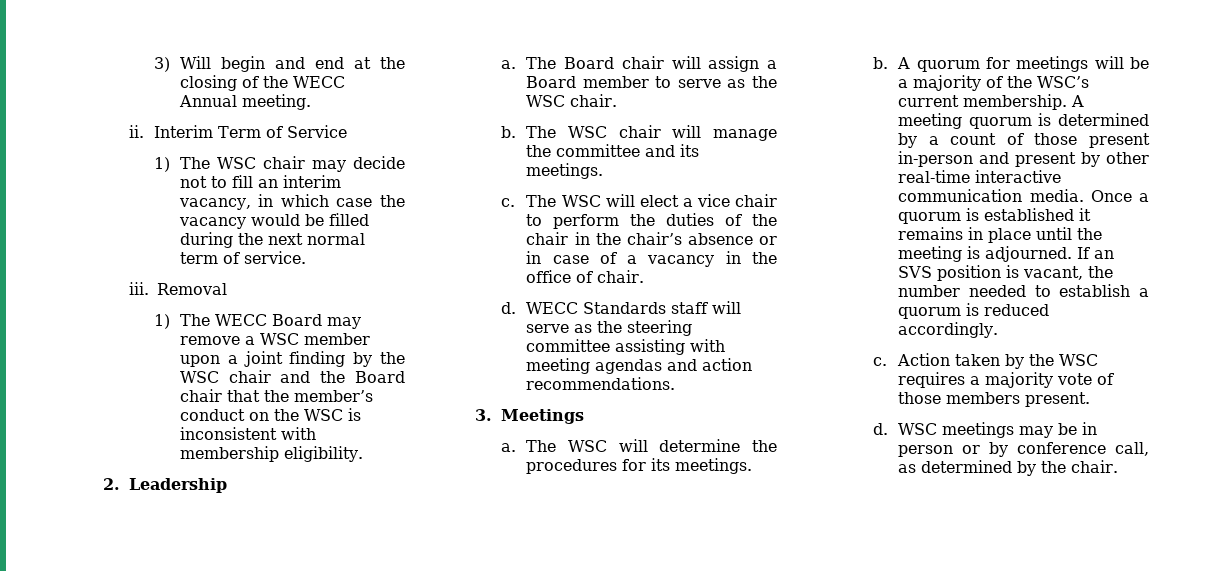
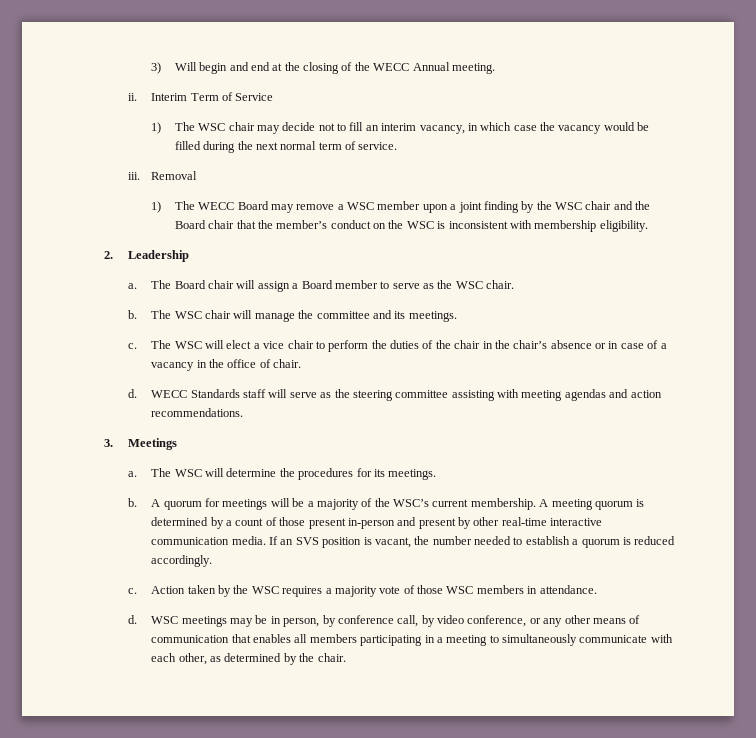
[1090,190,1149,202] [898,208,1092,224] [898,227,1103,243] [898,246,1073,262] Once a quorum is established it remains in place until the meeting is adjourned. -> (266, 540) none
[946,392,1091,407] members present. -> [446,585,597,594] WSC members in attendance.
[898,445,981,457] person or -> [283,618,320,627] person,
(1149, 449) none -> [421,615,641,627] [151,634,673,646] [151,653,207,665] by video conference, or any other means of communication that enables all members participating in a meeting to simultaneously communicate with each other,

